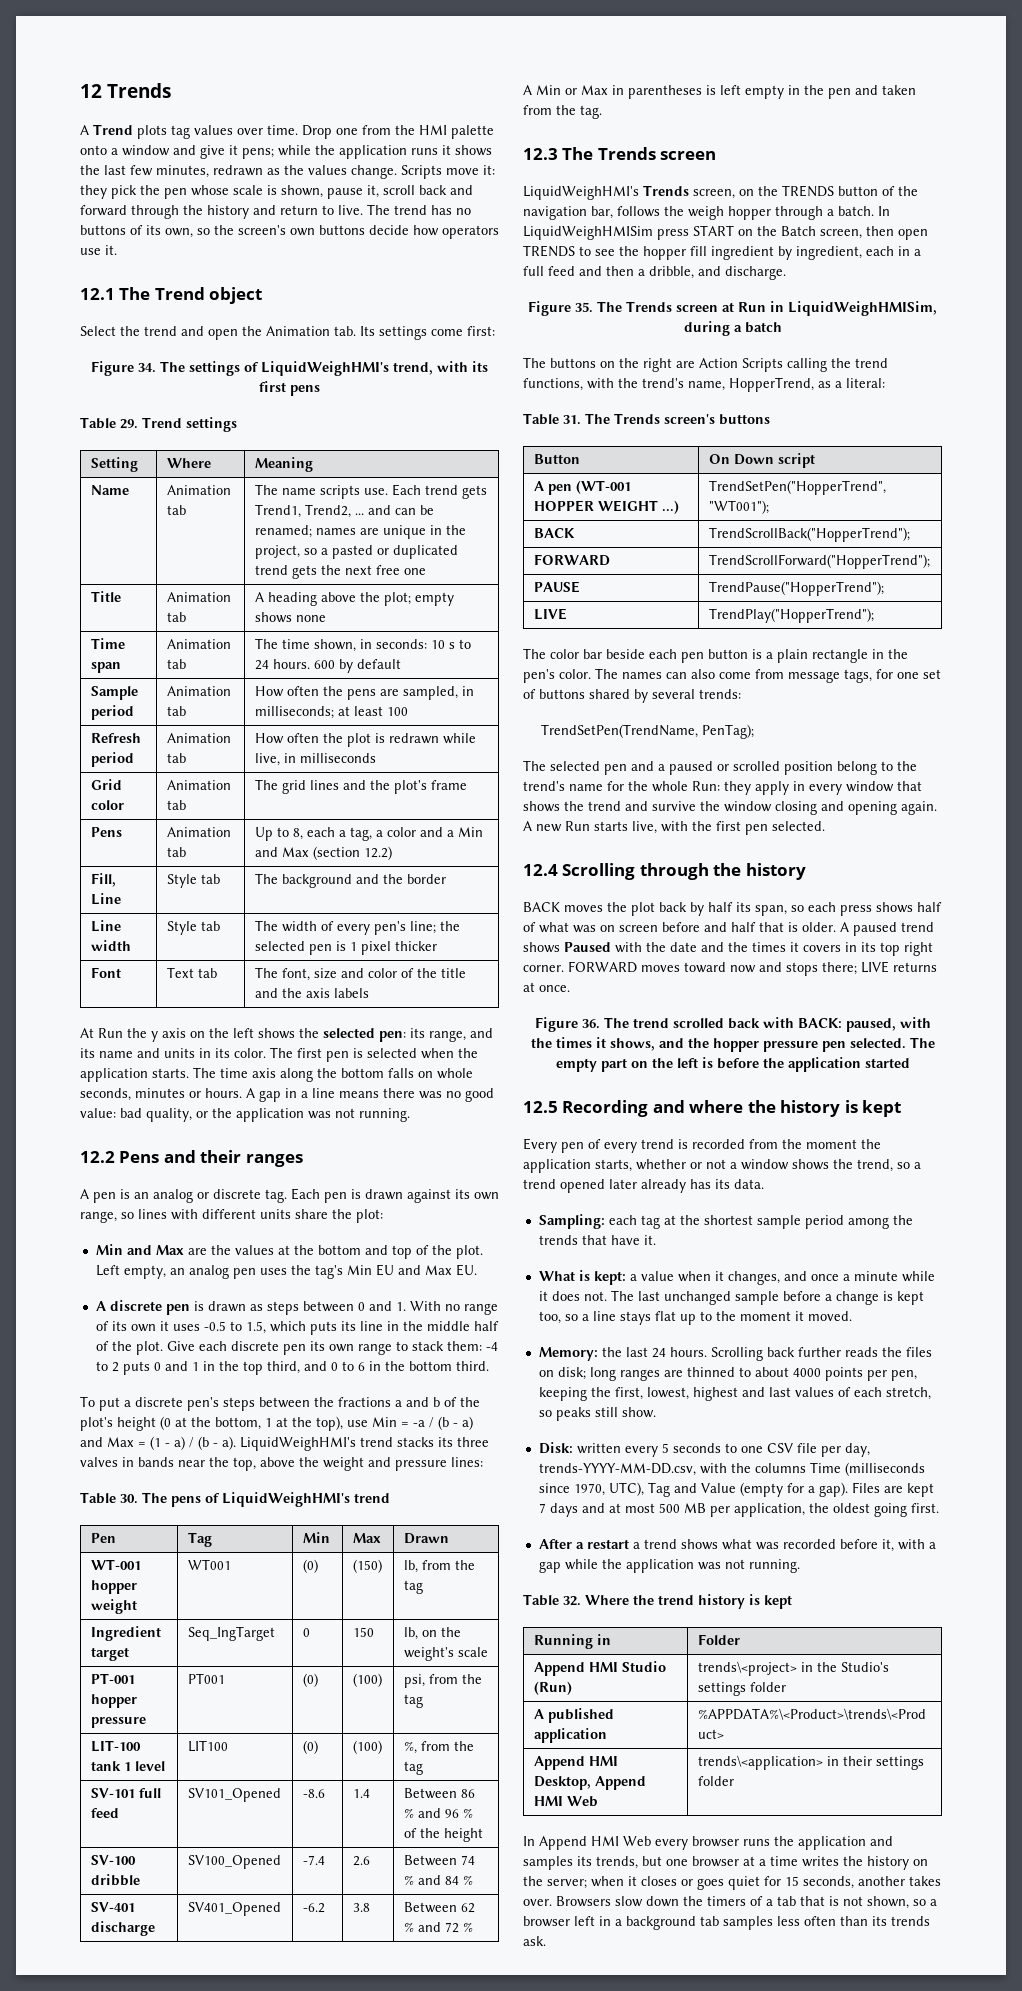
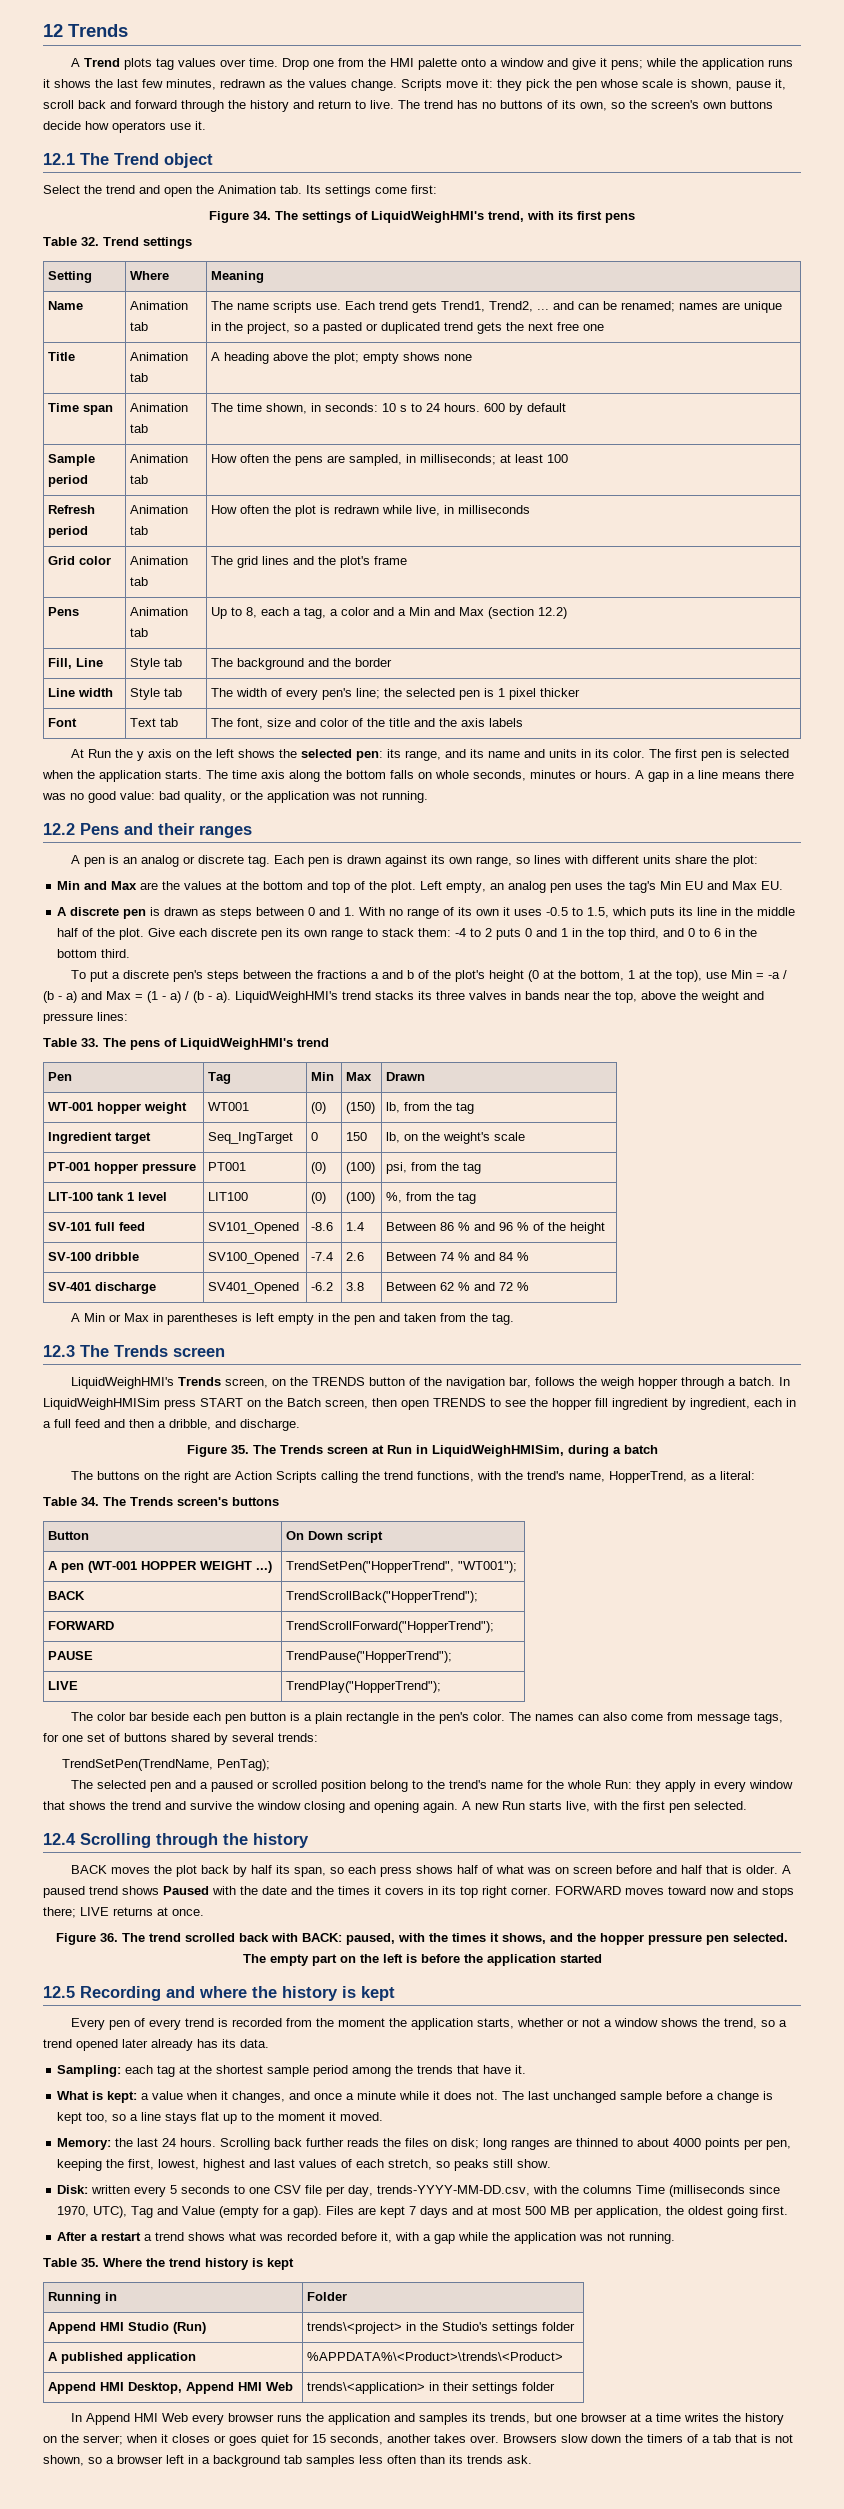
[120,419,138,429] 29. -> [81,237,99,246] 32.
[120,1494,138,1504] 30. -> [81,1038,99,1047] 33.
[563,415,581,425] 31. -> [81,1497,99,1506] 34.
[563,1596,581,1606] 32. -> [81,2258,99,2267] 35.

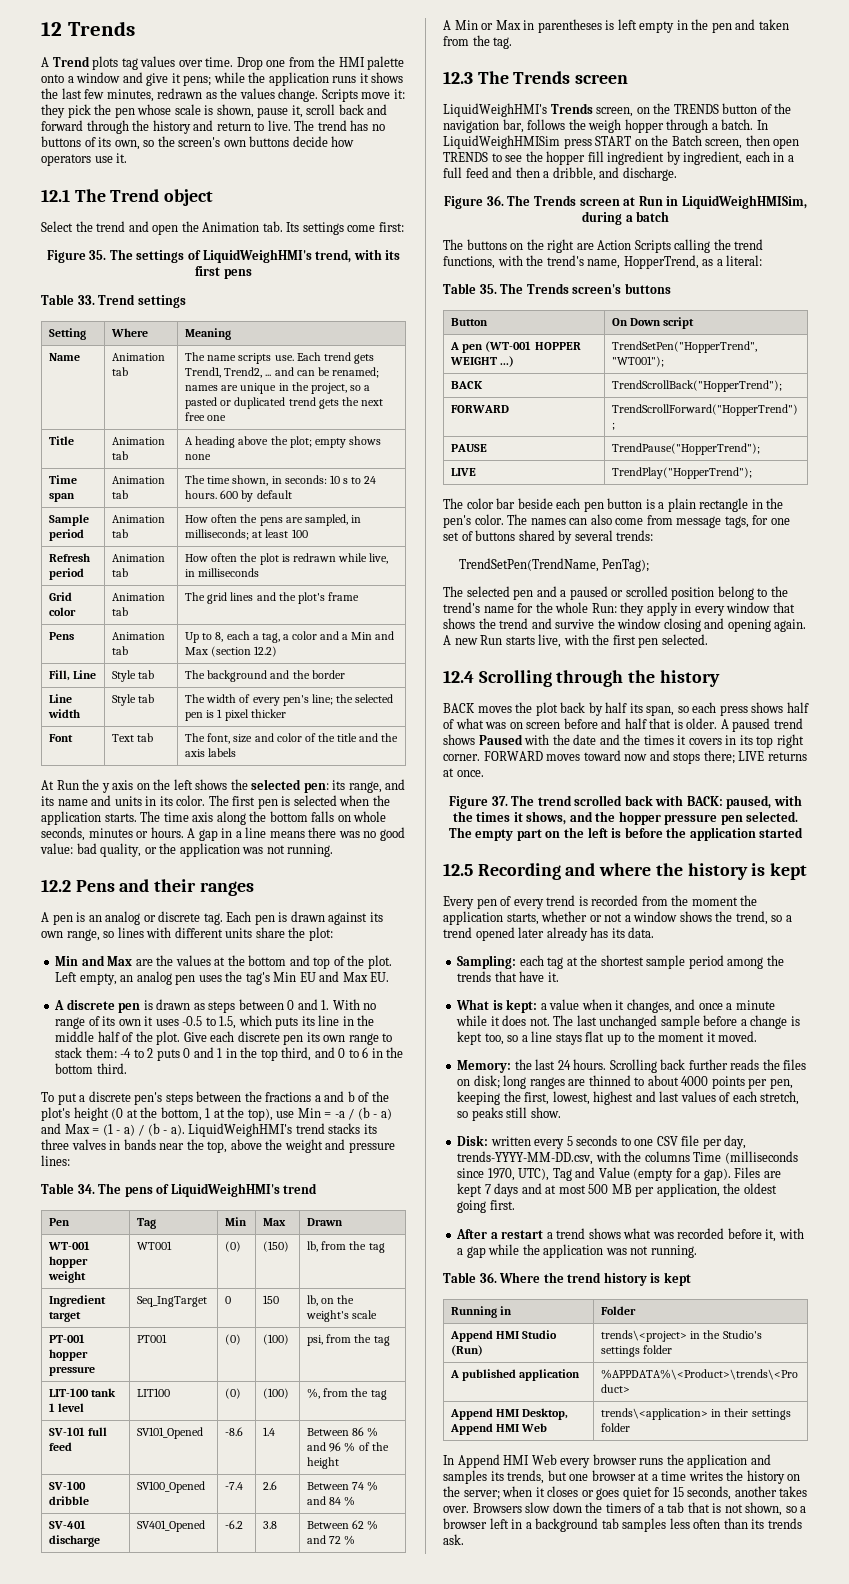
[253,211,271,220] 34. -> [89,250,107,260] 35.
[81,237,99,246] 32. -> [77,295,95,305] 33.
[81,1038,99,1047] 33. -> [77,1184,95,1194] 34.
[230,1445,249,1454] 35. -> [486,195,504,206] 36.
[81,1497,99,1506] 34. -> [479,284,497,294] 35.
[100,1933,118,1942] 36. -> [491,796,508,806] 37.
[81,2258,99,2267] 35. -> [479,1272,497,1283] 36.

